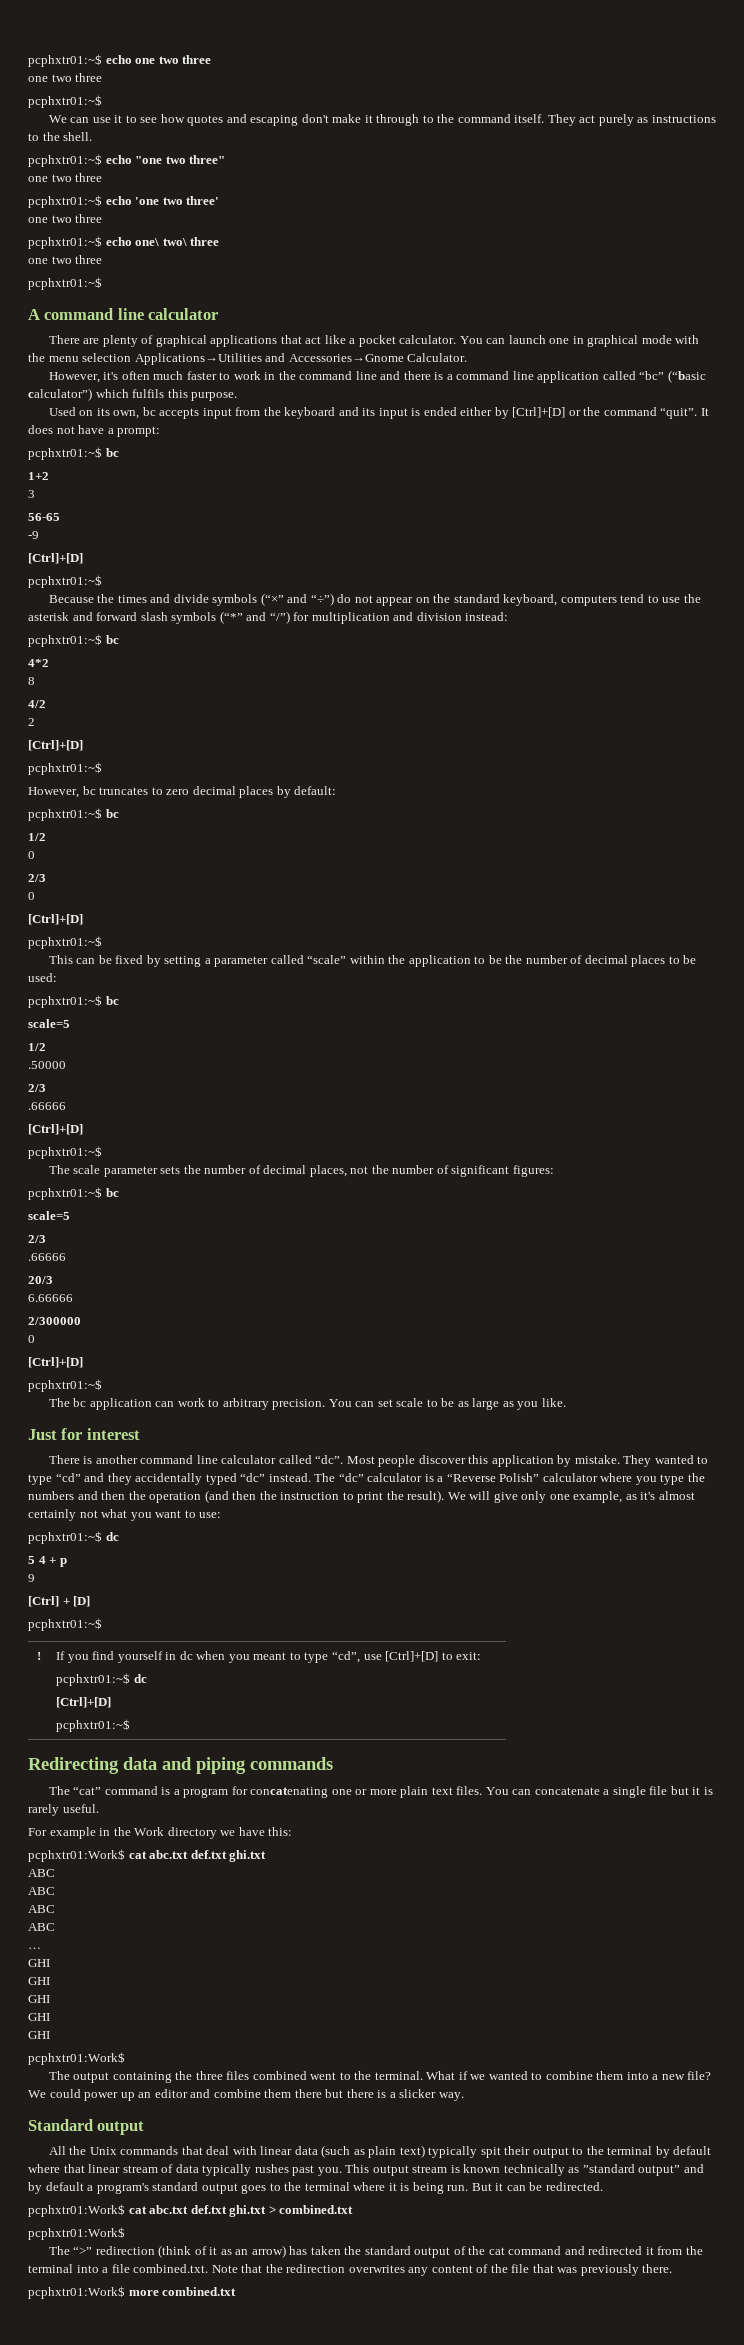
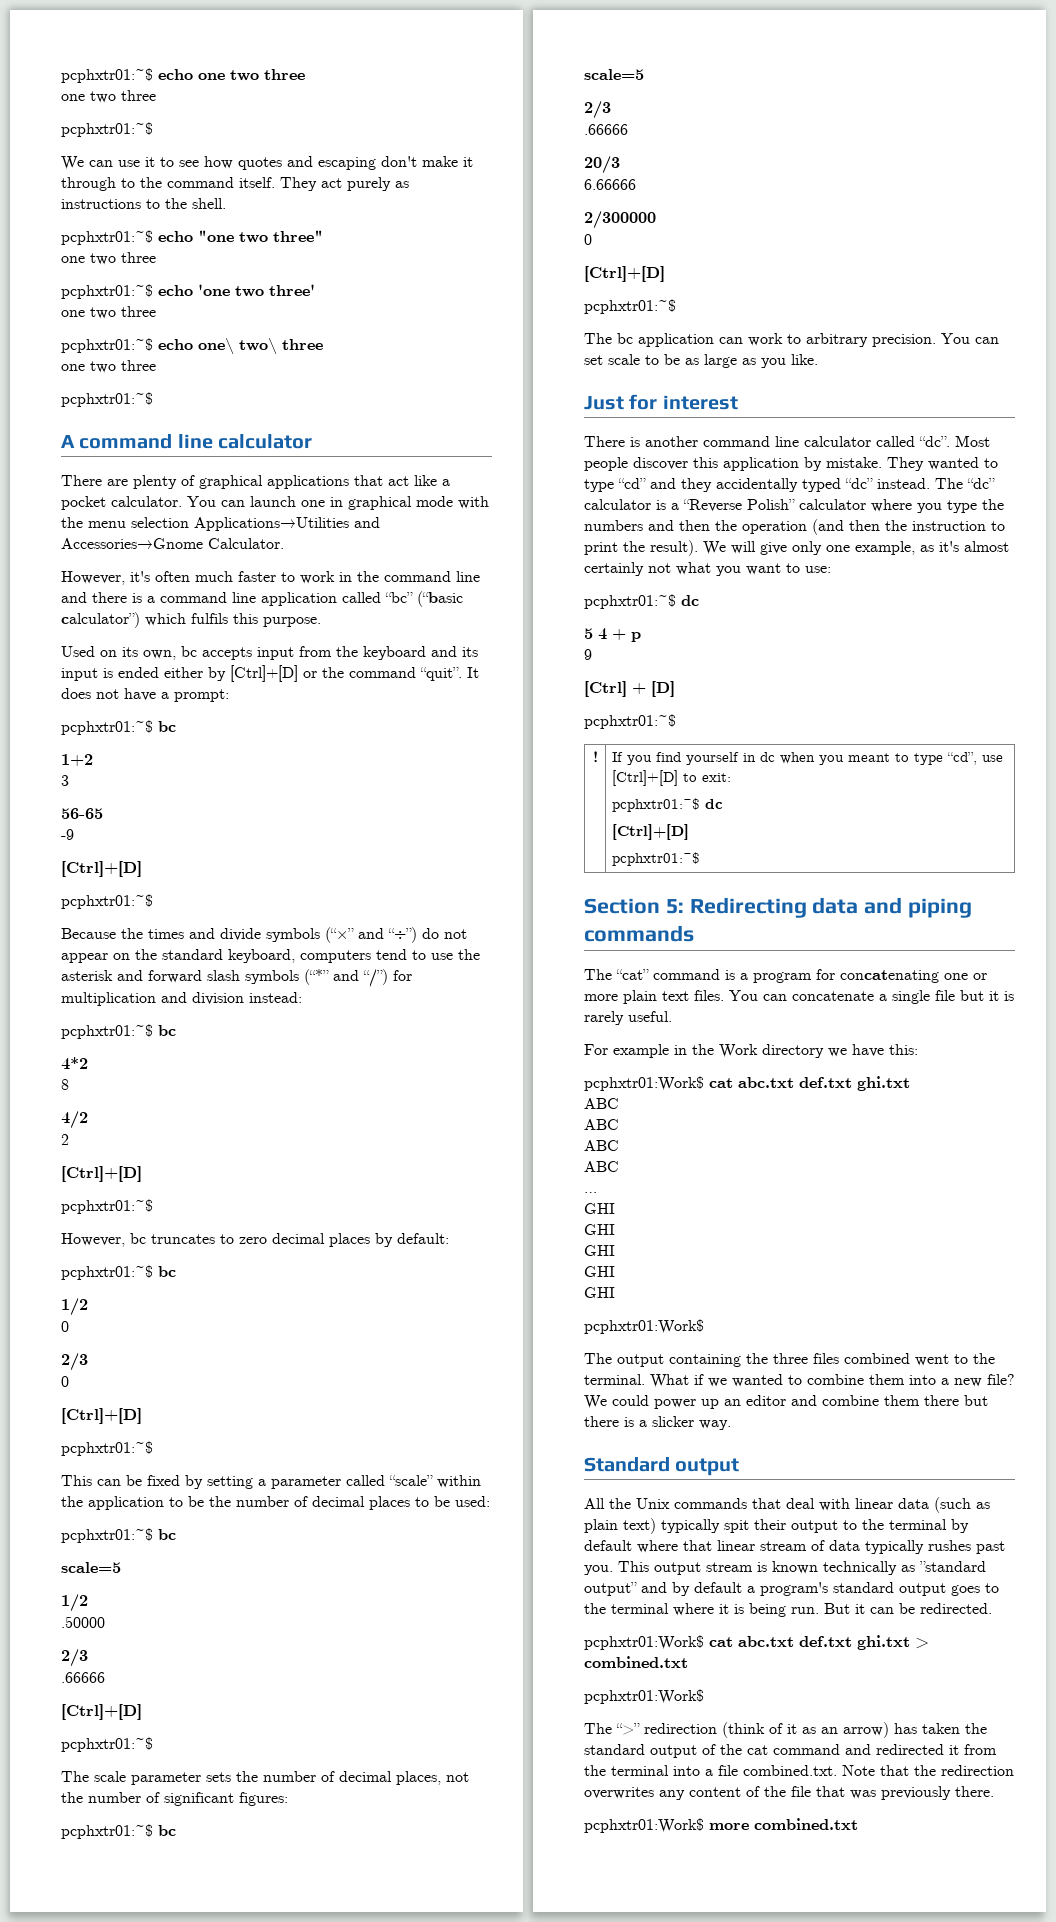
(131, 1725) none -> [584,898,684,914] Section 5:

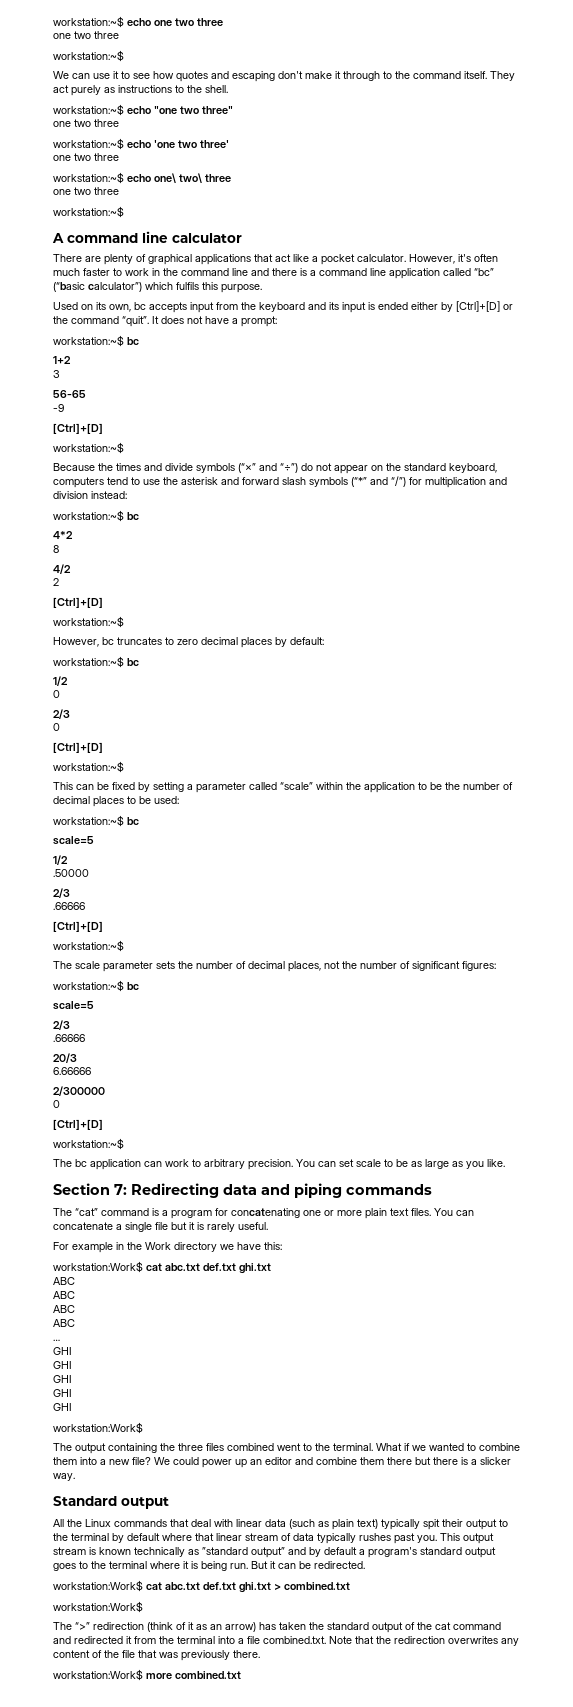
[61,68,153,83] pcphxtr01:~$ -> [53,16,124,28] workstation:~$
[61,122,153,137] pcphxtr01:~$ -> [53,50,124,62] workstation:~$
[61,230,153,245] pcphxtr01:~$ -> [53,104,124,116] workstation:~$
[61,284,153,299] pcphxtr01:~$ -> [53,138,124,150] workstation:~$
[61,338,153,353] pcphxtr01:~$ -> [53,172,124,184] workstation:~$
[61,392,153,407] pcphxtr01:~$ -> [53,206,124,218] workstation:~$
[187,496,489,510] [61,517,380,531] [61,538,284,549] You can launch one in graphical mode with the menu selection Applications→Utilities and Accessories→Gnome Calculator. // -> (406, 258) none
[61,720,153,735] pcphxtr01:~$ -> [53,335,124,347] workstation:~$
[61,894,153,909] pcphxtr01:~$ -> [53,442,124,454] workstation:~$
[61,1024,153,1039] pcphxtr01:~$ -> [53,510,124,522] workstation:~$
[61,1199,153,1214] pcphxtr01:~$ -> [53,616,124,628] workstation:~$
[61,1265,153,1280] pcphxtr01:~$ -> [53,656,124,668] workstation:~$
[61,1441,153,1456] pcphxtr01:~$ -> [53,761,124,773] workstation:~$
[61,1528,153,1543] pcphxtr01:~$ -> [53,815,124,827] workstation:~$
[61,1737,153,1752] pcphxtr01:~$ -> [53,940,124,952] workstation:~$
[61,1824,153,1839] pcphxtr01:~$ -> [53,980,124,992] workstation:~$
[584,299,676,314] pcphxtr01:~$ -> [53,1138,124,1150] workstation:~$
[584,394,738,410] [584,435,990,447] [584,457,998,471] [584,478,995,492] [584,499,1004,513] [584,519,1005,535] [584,540,1009,556] [584,562,831,576] [584,594,699,609] [584,628,641,642] [584,649,592,660] [584,681,675,697] [584,714,676,729] [592,751,598,762] [611,752,1003,765] [611,770,731,786] [611,798,723,812] [611,824,689,840] [611,852,700,866] // Just for interest // There is another command line calculator called “dc”. Most people discover this application by mistake. They wanted to type “cd” and they accidentally typed “dc” instead. The “dc” calculator is a “Reverse Polish” calculator where you type the numbers and then the operation (and then the instruction to print the result). We will give only one example, as it's almost certainly not what you want to use: // pcphxtr01:~$ dc // 5 4 + p // 9 // [Ctrl] + [D] // pcphxtr01:~$ // ! | If you find yourself in dc when you meant to type “cd”, use [Ctrl]+[D] to exit: // pcphxtr01:~$ dc // [Ctrl]+[D] // pcphxtr01:~$ -> (505, 1163) none
[665,899,684,914] 5: -> [114,1184,127,1195] 7:
[584,1076,704,1091] pcphxtr01:Work$ -> [53,1261,143,1273] workstation:Work$
[584,1319,704,1334] pcphxtr01:Work$ -> [53,1422,143,1434] workstation:Work$
[636,1498,670,1509] Unix -> [85,1519,111,1527] Linux
[584,1635,704,1650] pcphxtr01:Work$ -> [53,1580,143,1592] workstation:Work$
[584,1689,704,1704] pcphxtr01:Work$ -> [53,1601,143,1613] workstation:Work$
[584,1818,704,1833] pcphxtr01:Work$ -> [53,1669,143,1681] workstation:Work$

